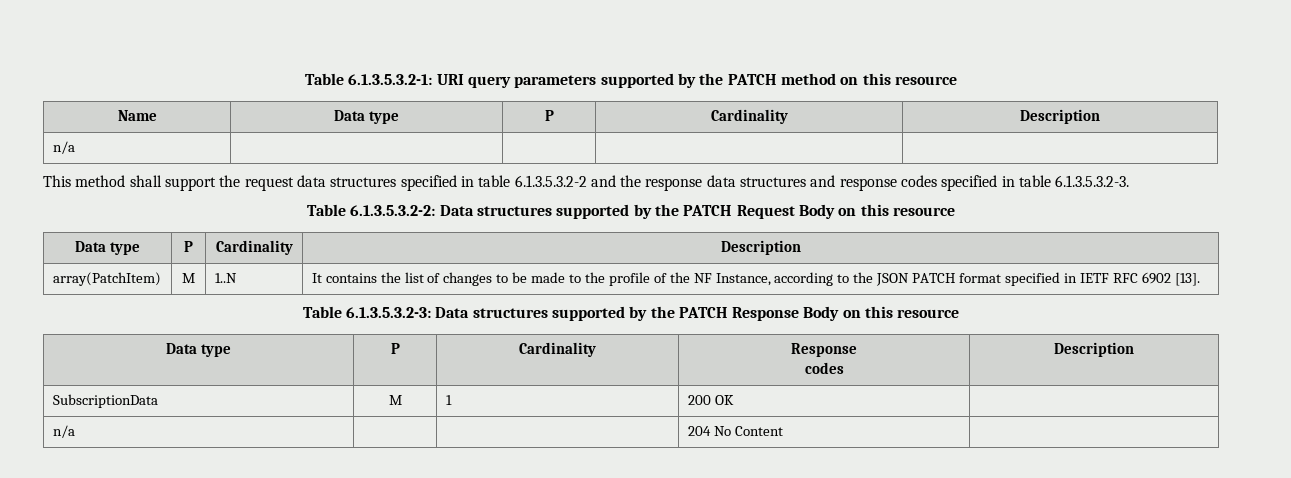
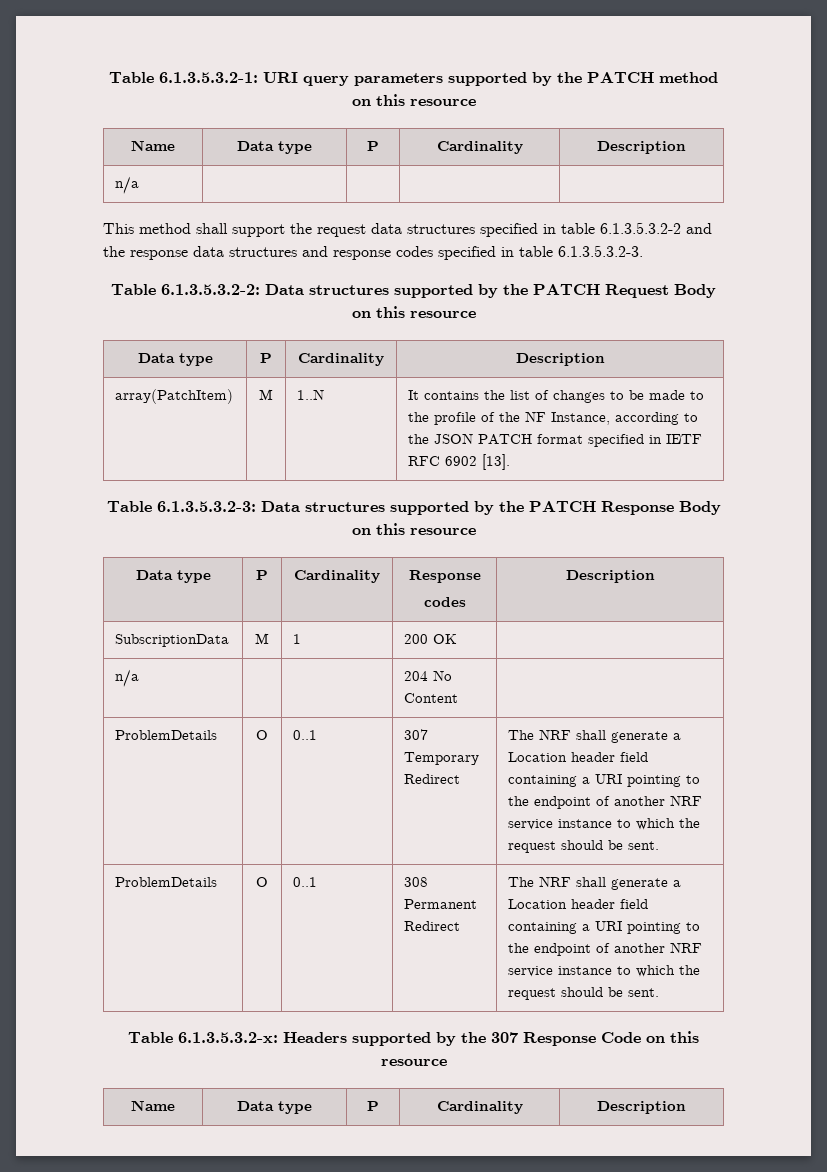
(783, 431) none -> [115,730,218,740] [256,730,268,740] [293,730,318,740] [404,729,429,740] [404,752,480,765] [404,774,461,784] [508,729,682,743] [508,752,649,762] [508,774,701,787] [508,795,703,809] [508,818,701,830] [508,840,660,853] [115,877,218,887] [256,877,268,887] [293,877,318,887] [404,877,429,887] [404,899,478,909] [404,921,461,931] [508,876,682,890] [508,899,649,909] [508,921,701,934] [508,942,703,956] [508,965,701,977] [508,987,660,1000] [128,1031,699,1046] [380,1059,447,1066] [131,1100,175,1111] [237,1101,312,1114] [367,1101,379,1111] [436,1101,523,1114] [597,1101,686,1114] // ProblemDetails | O | 0..1 | 307 Temporary Redirect | The NRF shall generate a Location header field containing a URI pointing to the endpoint of another NRF service instance to which the request should be sent. // ProblemDetails | O | 0..1 | 308 Permanent Redirect | The NRF shall generate a Location header field containing a URI pointing to the endpoint of another NRF service instance to which the request should be sent. // Table 6.1.3.5.3.2-x: Headers supported by the 307 Response Code on this resource // Name | Data type | P | Cardinality | Description

